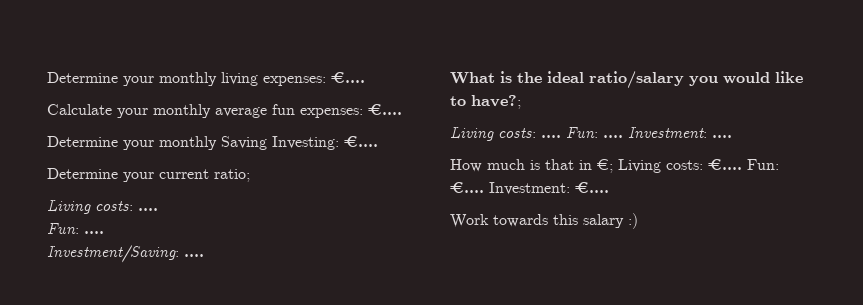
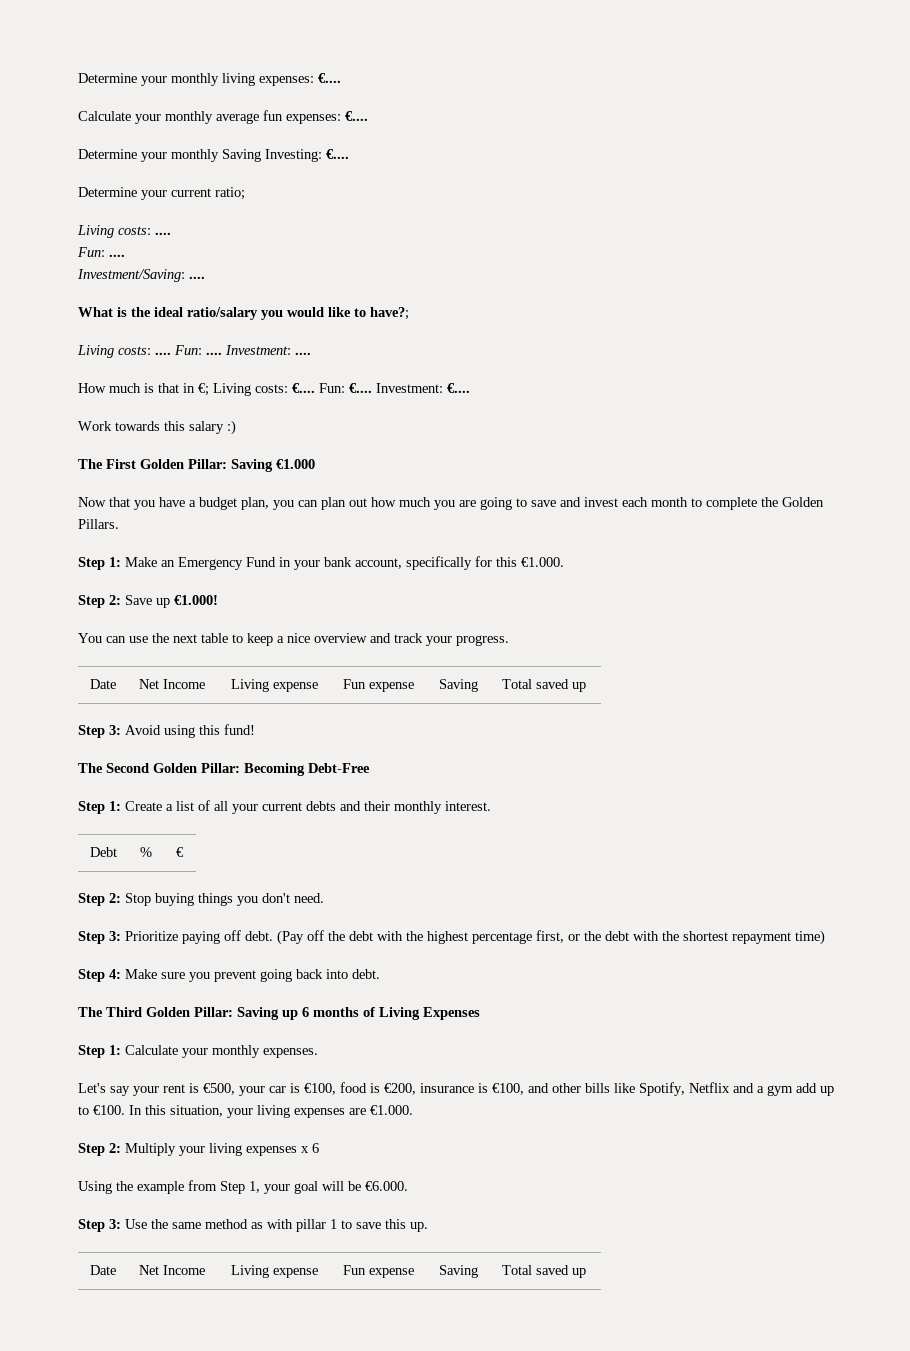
(638, 221) none -> [78,459,315,472] [78,497,824,510] [78,519,119,529] [78,556,564,570] [78,595,218,608] [78,633,509,646] [89,679,116,689] [138,679,205,689] [230,679,318,692] [342,679,414,692] [438,679,478,692] [501,679,586,692] [78,724,255,738] [78,763,370,776] [78,800,491,814] [89,847,117,857] [139,847,152,857] [175,847,184,857] [78,893,324,906] [78,930,825,945] [78,969,380,982] [78,1007,480,1020] [78,1045,318,1058] [78,1082,834,1096] [78,1105,413,1118] [78,1143,319,1156] [78,1180,408,1194] [78,1219,428,1232] [89,1265,116,1275] [138,1265,205,1275] [230,1265,318,1278] [342,1265,414,1278] [438,1265,478,1278] [501,1265,586,1278] // The First Golden Pillar: Saving €1.000 // Now that you have a budget plan, you can plan out how much you are going to save and invest each month to complete the Golden Pillars. // Step 1: Make an Emergency Fund in your bank account, specifically for this €1.000. // Step 2: Save up €1.000! // You can use the next table to keep a nice overview and track your progress. // Date | Net Income | Living expense | Fun expense | Saving | Total saved up // Step 3: Avoid using this fund! // The Second Golden Pillar: Becoming Debt-Free // Step 1: Create a list of all your current debts and their monthly interest. // Debt | % | € // Step 2: Stop buying things you don't need. // Step 3: Prioritize paying off debt. (Pay off the debt with the highest percentage first, or the debt with the shortest repayment time) // Step 4: Make sure you prevent going back into debt. // The Third Golden Pillar: Saving up 6 months of Living Expenses // Step 1: Calculate your monthly expenses. // Let's say your rent is €500, your car is €100, food is €200, insurance is €100, and other bills like Spotify, Netflix and a gym add up to €100. In this situation, your living expenses are €1.000. // Step 2: Multiply your living expenses x 6 // Using the example from Step 1, your goal will be €6.000. // Step 3: Use the same method as with pillar 1 to save this up. // Date | Net Income | Living expense | Fun expense | Saving | Total saved up

